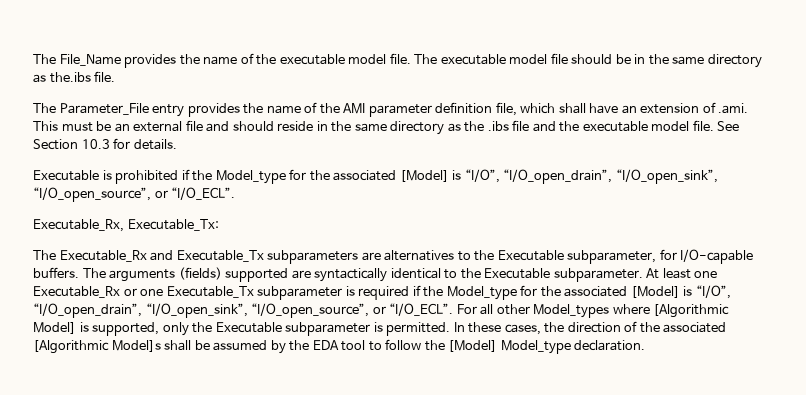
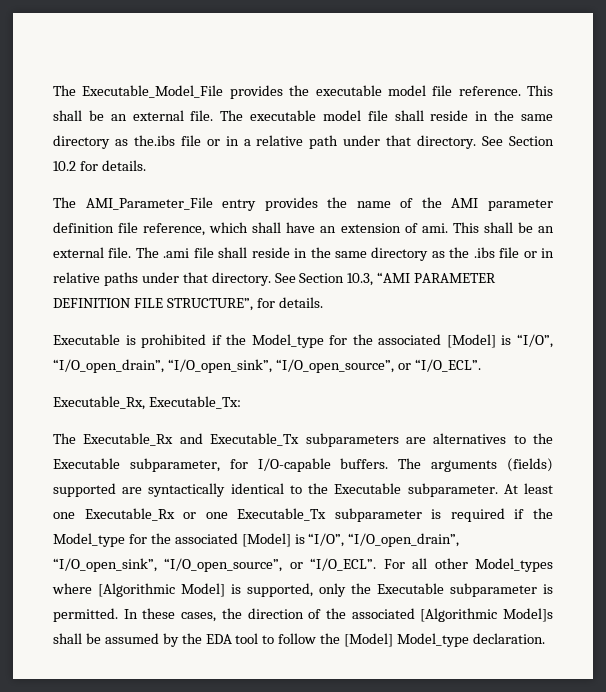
[33,53,387,68] The File_Name provides the name of the executable model -> [53,85,553,99] [53,110,184,121] The Executable_Model_File provides the executable model file reference. This shall be an external
[571,54,631,64] should be -> [394,110,469,121] shall reside
[94,71,116,82] [33,103,149,115] file. // The Parameter_File -> [180,135,554,149] [53,160,146,171] [53,197,213,210] file or in a relative path under that directory. See Section 10.2 for details. // The AMI_Parameter_File
[495,102,517,116] file, -> [118,222,206,236] file reference,
[718,103,749,114] [33,120,274,132] .ami. This must be an external file and should -> [421,222,555,233] [53,247,248,258] ami. This shall be an external file. The .ami file shall
[532,120,740,132] [33,139,110,150] and the executable model file. See Section 10.3 -> [523,248,554,258] [53,272,497,286] [53,298,253,311] or in relative paths under that directory. See Section 10.3, “AMI PARAMETER DEFINITION FILE STRUCTURE”,

